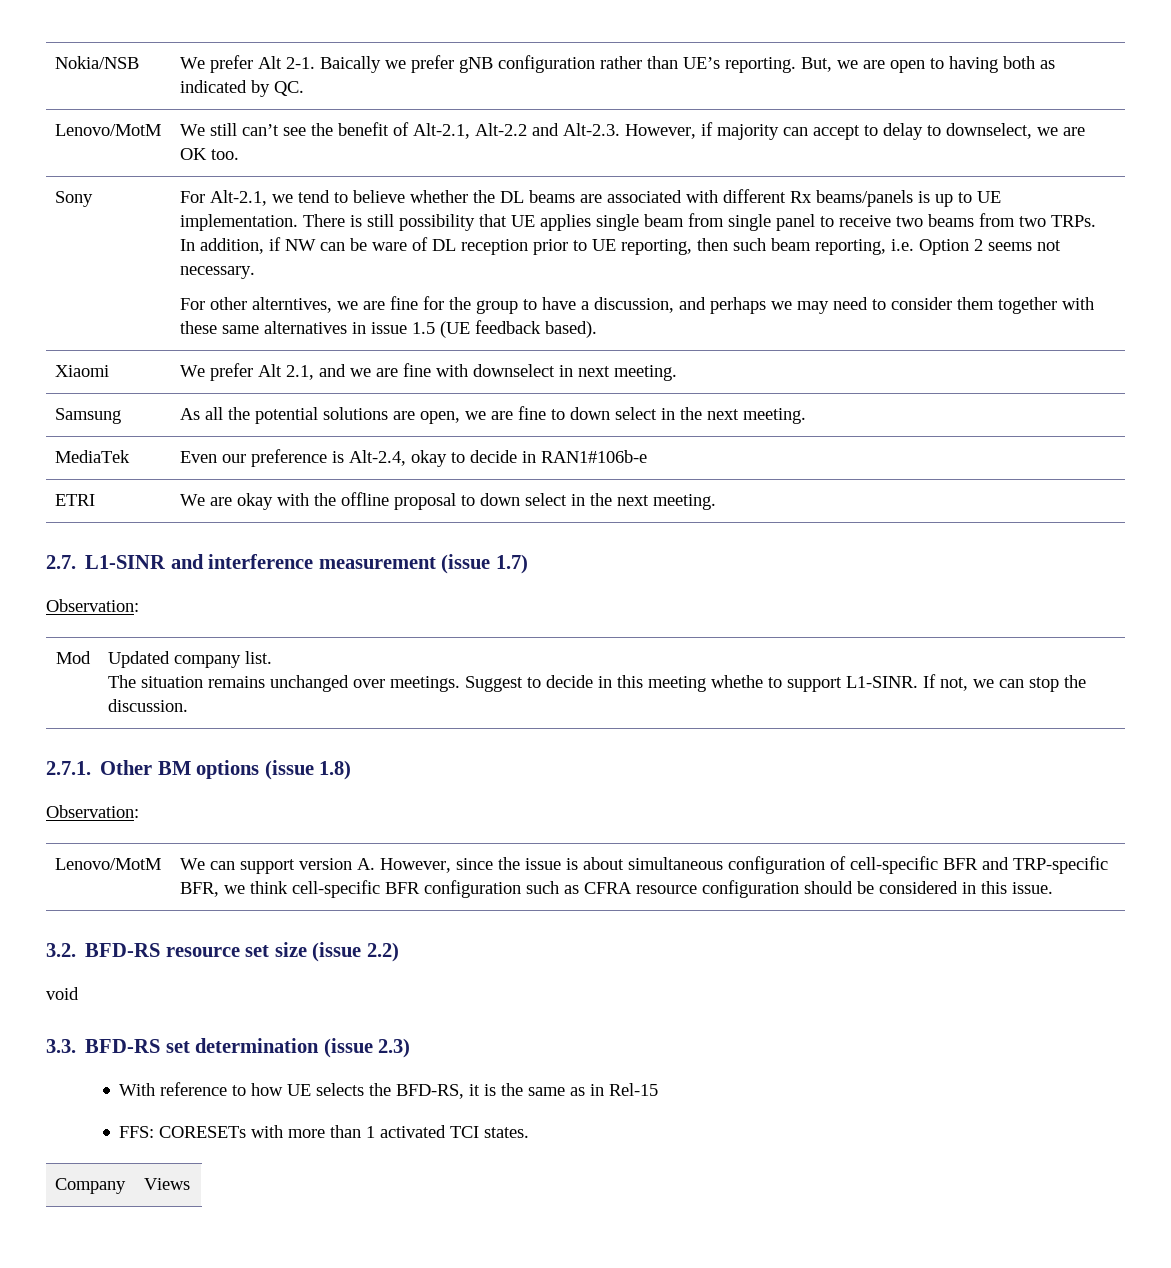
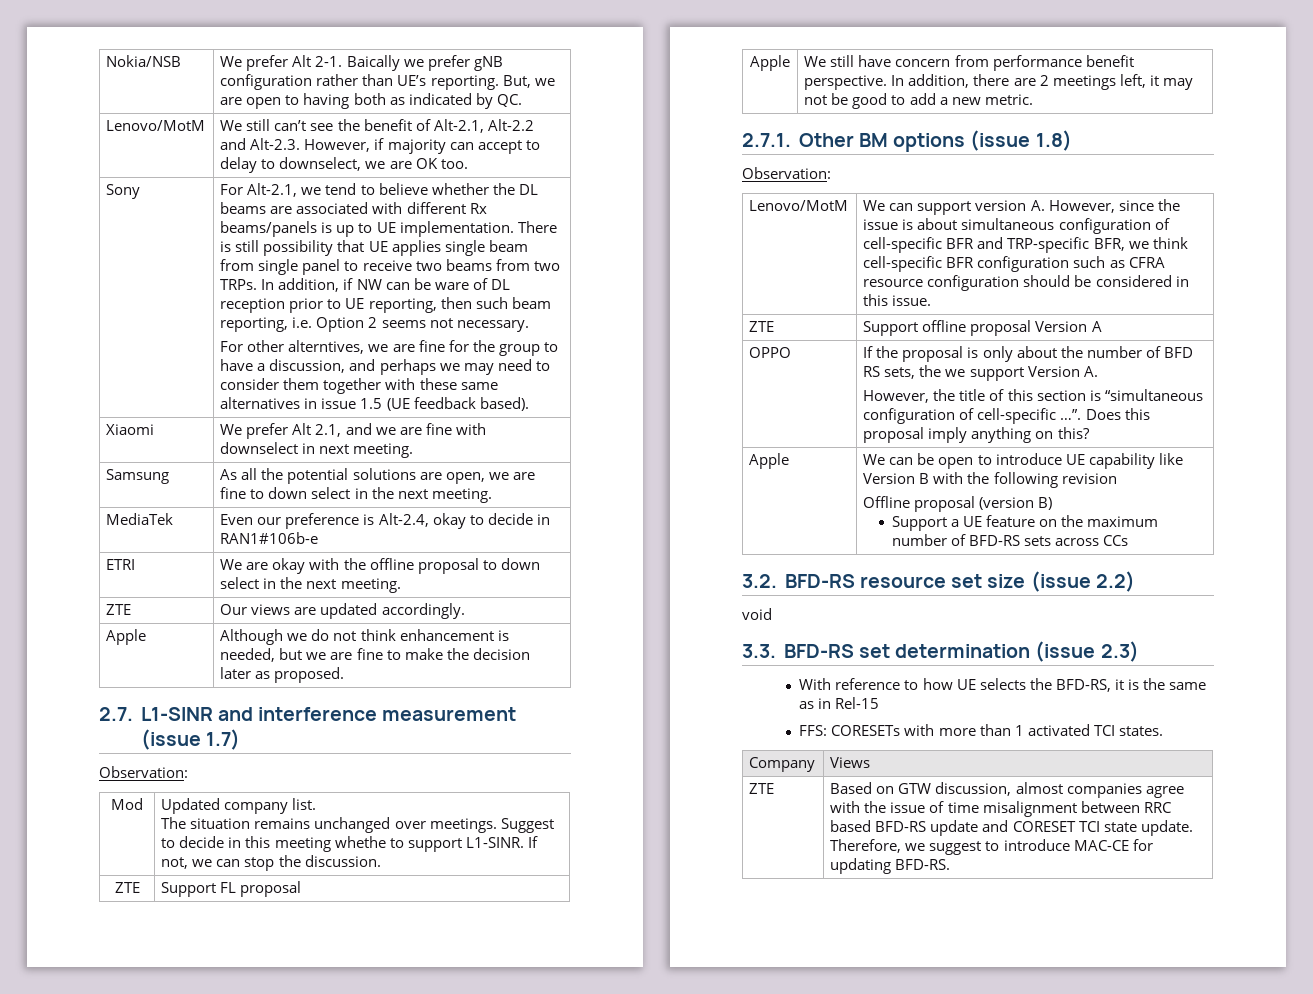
(717, 502) none -> [106,604,132,615] [220,603,465,619] [106,629,147,645] [220,629,509,645] [220,648,530,662] [220,667,345,683] // ZTE | Our views are updated accordingly. // Apple | Although we do not think enhancement is needed, but we are fine to make the decision later as proposed.
(189, 705) none -> [114,882,140,893] [161,881,302,897] [750,55,790,71] [804,55,1134,71] [804,74,1193,90] [804,93,1033,109] // ZTE | Support FL proposal // Apple | We still have concern from performance benefit perspective. In addition, there are 2 meetings left, it may not be good to add a new metric.
(1054, 888) none -> [749,321,775,332] [863,320,1102,336] [749,347,792,358] [863,346,1193,362] [863,365,1098,381] [863,389,1203,403] [863,408,1150,424] [863,427,1090,443] [749,453,790,469] [863,453,1183,469] [863,472,1117,488] [863,496,1053,512] [892,515,1159,531] [892,534,1129,546] // ZTE | Support offline proposal Version A // OPPO | If the proposal is only about the number of BFD RS sets, the we support Version A. // However, the title of this section is “simultaneous configuration of cell-specific …”. Does this proposal imply anything on this? // Apple | We can be open to introduce UE capability like Version B with the following revision // Offline proposal (version B) // Support a UE feature on the maximum number of BFD-RS sets across CCs
(191, 1184) none -> [749,783,775,794] [830,782,1184,798] [830,801,1172,817] [830,820,1193,836] [830,839,1153,855] [830,858,951,874] // ZTE | Based on GTW discussion, almost companies agree with the issue of time misalignment between RRC based BFD-RS update and CORESET TCI state update. Therefore, we suggest to introduce MAC-CE for updating BFD-RS.

